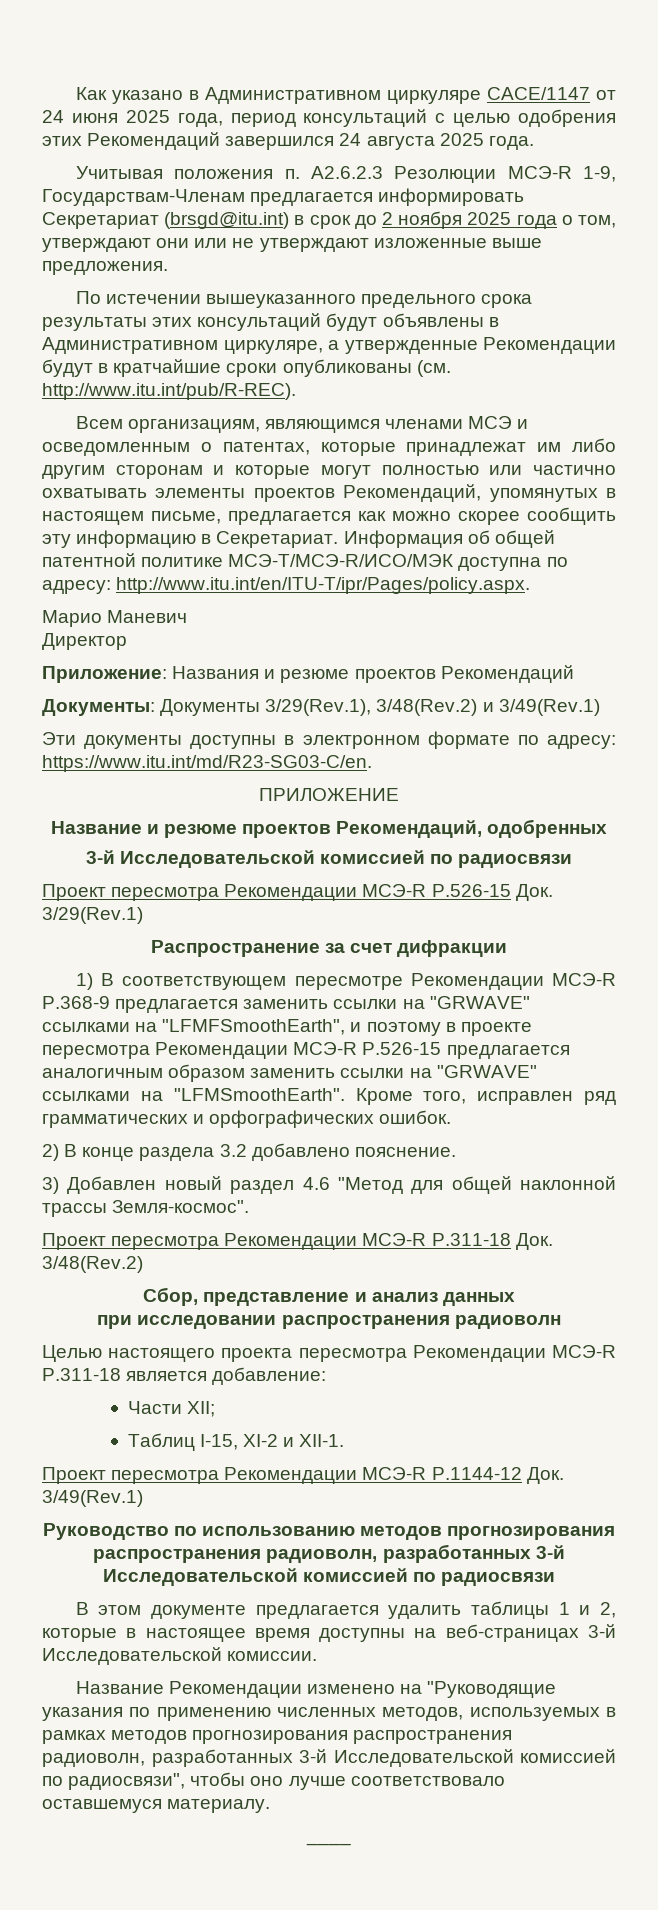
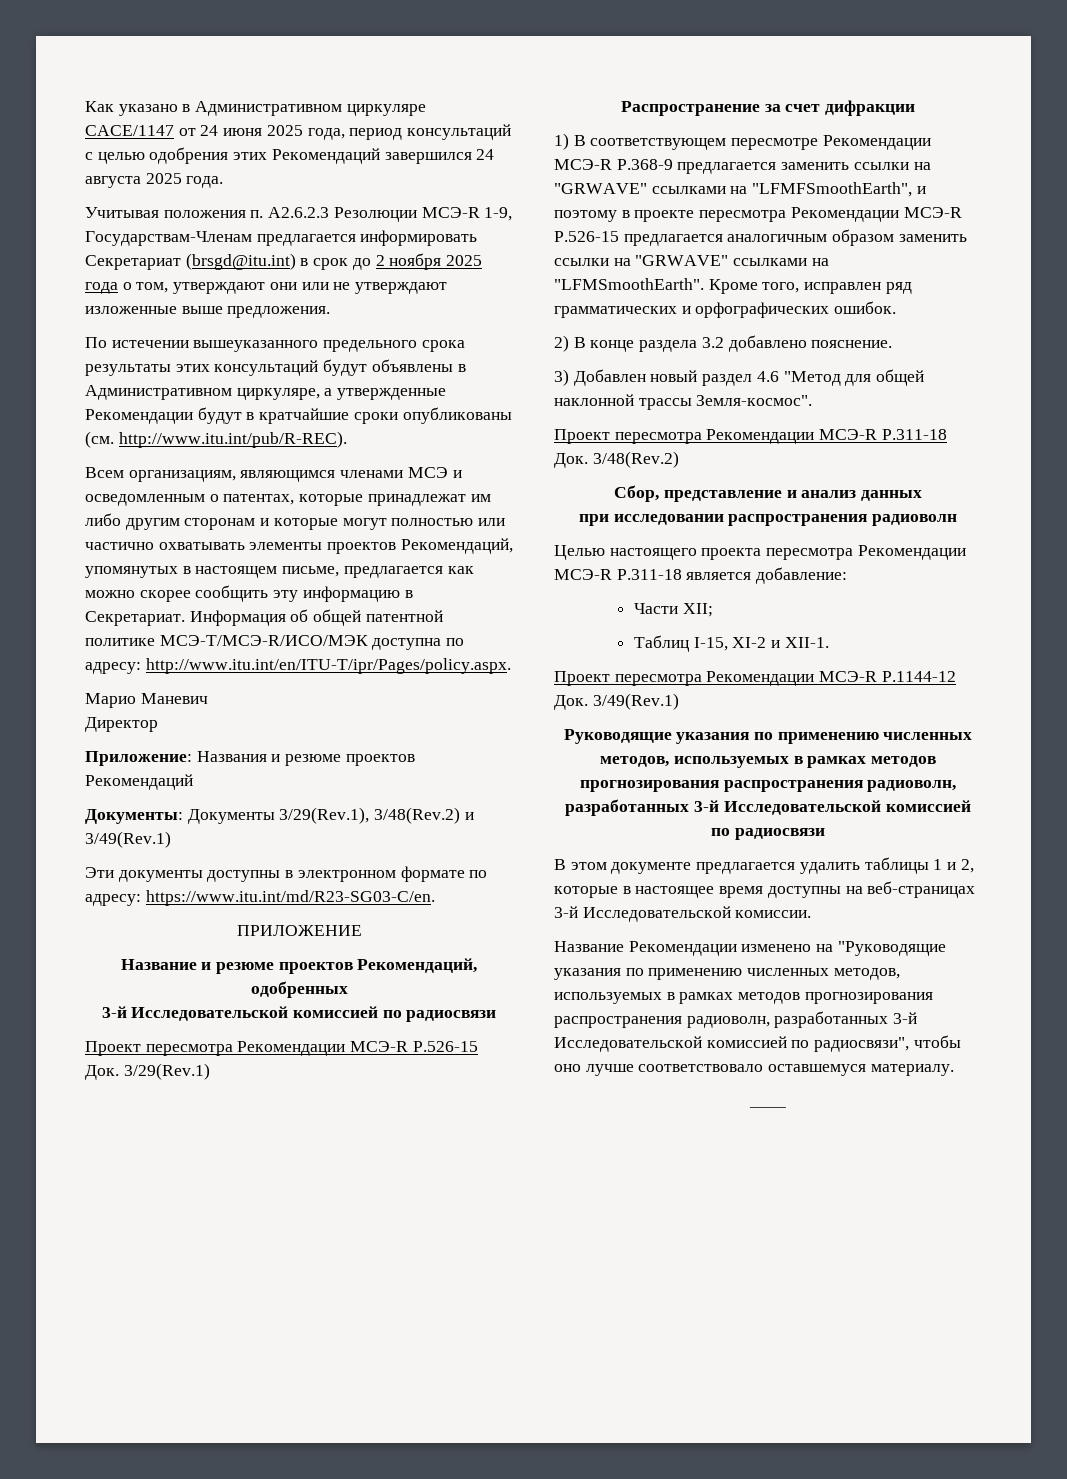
[42,1523,355,1540] Руководство по использованию -> [563,729,973,744] [600,756,867,768] Руководящие указания по применению численных методов, используемых в рамках

